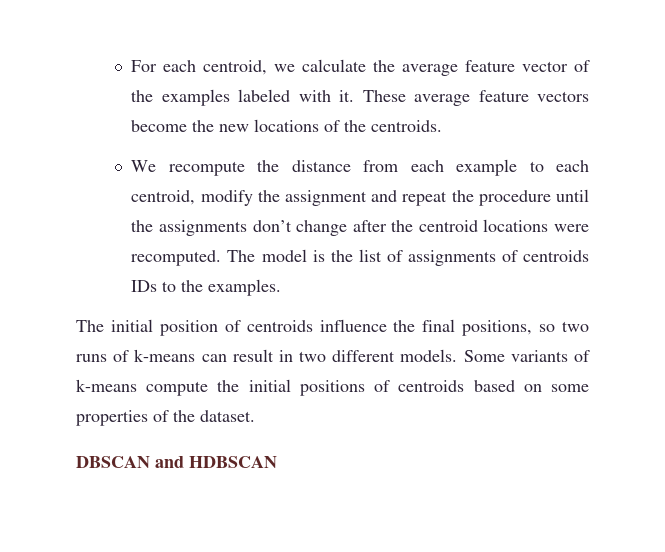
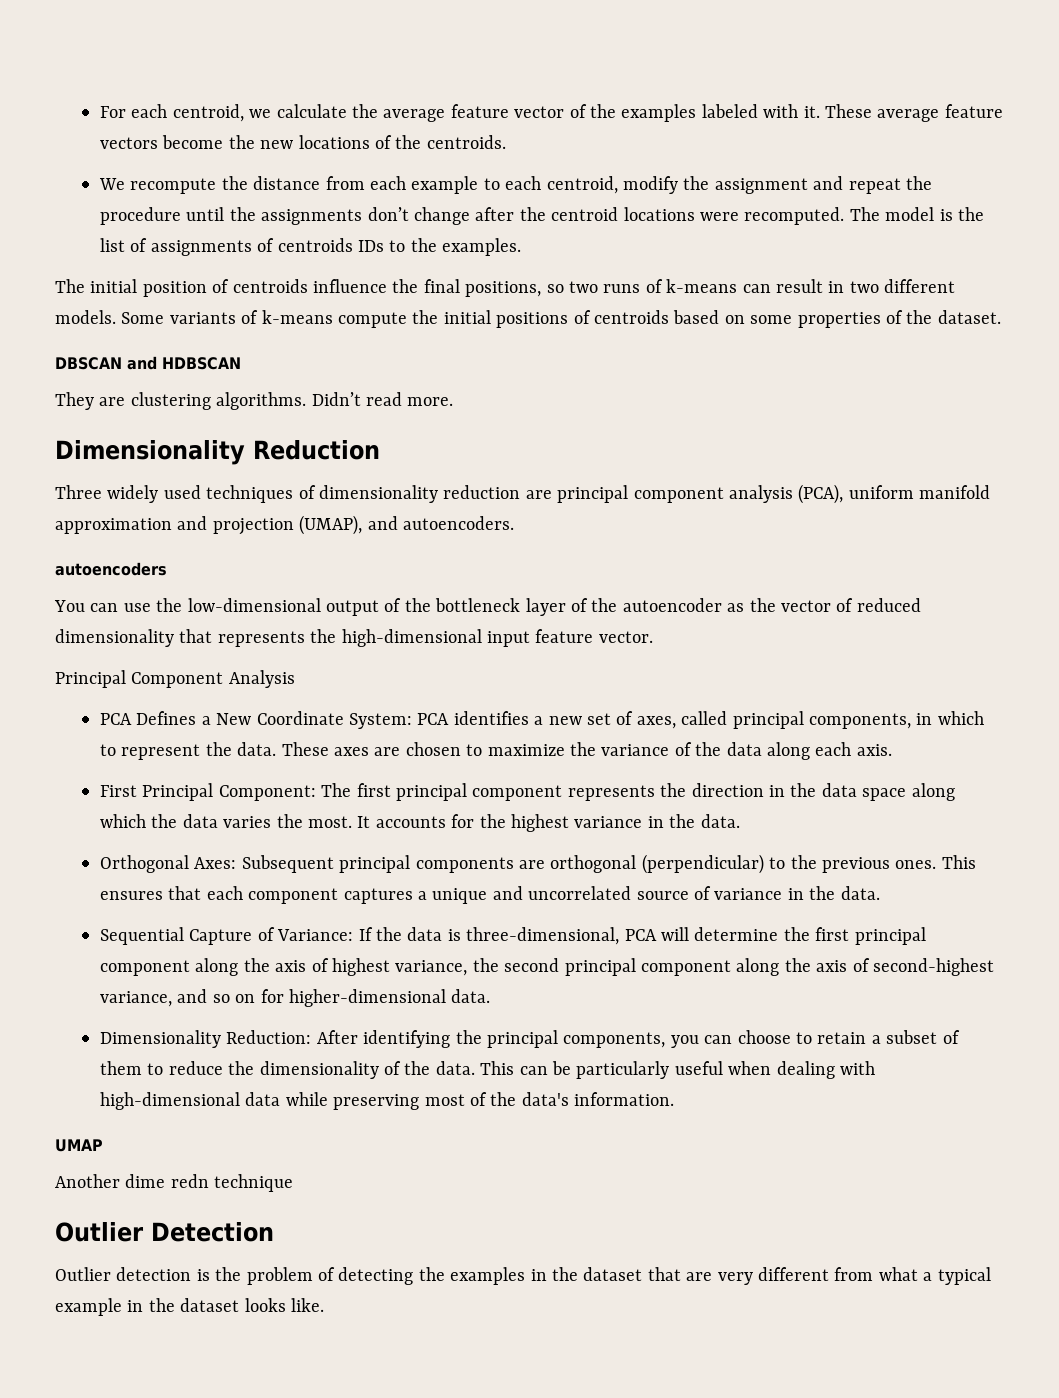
(277, 462) none -> [55,392,454,410] [55,440,380,465] [55,484,991,504] [55,515,514,535] [55,562,167,576] [54,598,921,616] [55,629,653,647] [55,670,295,688] [99,711,984,729] [99,742,892,760] [99,783,955,801] [99,814,740,832] [99,854,976,874] [99,886,880,904] [99,927,926,945] [99,958,994,976] [99,989,491,1007] [99,1030,960,1048] [99,1061,875,1079] [99,1092,675,1110] [55,1139,103,1152] [55,1174,294,1192] [55,1222,274,1242] [55,1267,991,1285] [55,1298,324,1316] // They are clustering algorithms. Didn’t read more. // Dimensionality Reduction // Three widely used techniques of dimensionality reduction are principal component analysis (PCA), uniform manifold approximation and projection (UMAP), and autoencoders. // autoencoders // You can use the low-dimensional output of the bottleneck layer of the autoencoder as the vector of reduced dimensionality that represents the high-dimensional input feature vector. // Principal Component Analysis // PCA Defines a New Coordinate System: PCA identifies a new set of axes, called principal components, in which to represent the data. These axes are chosen to maximize the variance of the data along each axis. // First Principal Component: The first principal component represents the direction in the data space along which the data varies the most. It accounts for the highest variance in the data. // Orthogonal Axes: Subsequent principal components are orthogonal (perpendicular) to the previous ones. This ensures that each component captures a unique and uncorrelated source of variance in the data. // Sequential Capture of Variance: If the data is three-dimensional, PCA will determine the first principal component along the axis of highest variance, the second principal component along the axis of second-highest variance, and so on for higher-dimensional data. // Dimensionality Reduction: After identifying the principal components, you can choose to retain a subset of them to reduce the dimensionality of the data. This can be particularly useful when dealing with high-dimensional data while preserving most of the data's information. // UMAP // Another dime redn technique // Outlier Detection // Outlier detection is the problem of detecting the examples in the dataset that are very different from what a typical example in the dataset looks like.

